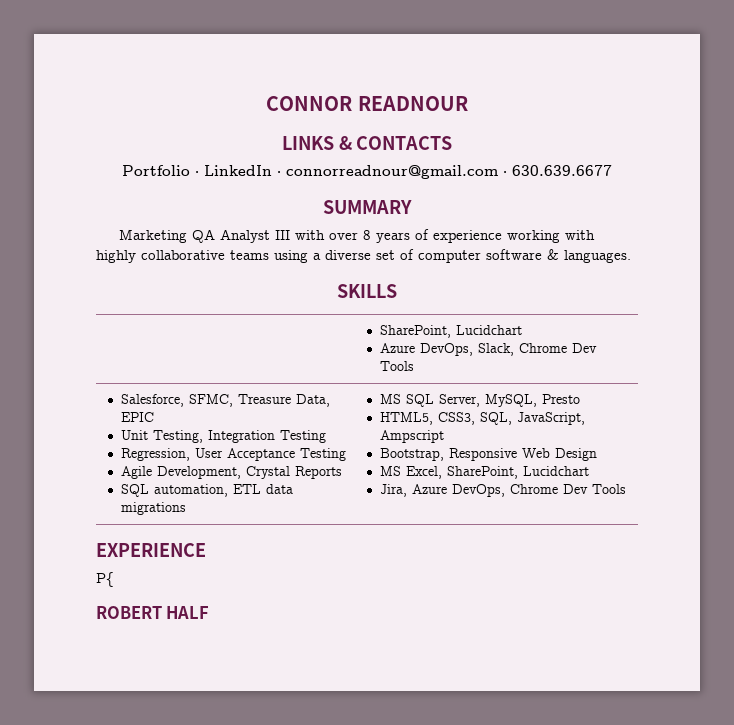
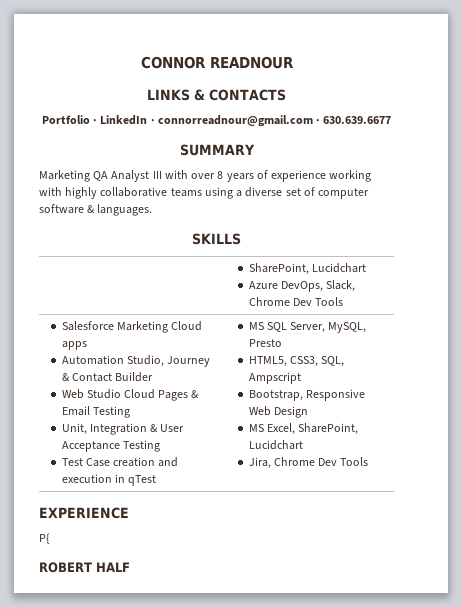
[120,394,330,407] [120,412,154,422] [120,430,326,443] [120,448,346,461] [120,466,342,479] [120,484,293,497] [120,502,186,515] Salesforce, SFMC, Treasure Data, EPIC // Unit Testing, Integration Testing // Regression, User Acceptance Testing // Agile Development, Crystal Reports // SQL automation, ETL data migrations -> [61,321,202,333] [61,341,87,350] [61,355,210,367] [61,372,153,382] [61,389,200,401] [61,406,130,418] [61,423,185,435] [61,440,160,452] [61,457,179,467] [61,474,156,486] Salesforce Marketing Cloud apps // Automation Studio, Journey & Contact Builder // Web Studio Cloud Pages & Email Testing // Unit, Integration & User Acceptance Testing // Test Case creation and execution in qTest
[516,412,585,425] JavaScript, -> (344, 361) none
[411,484,505,497] Azure DevOps, -> (271, 463) none

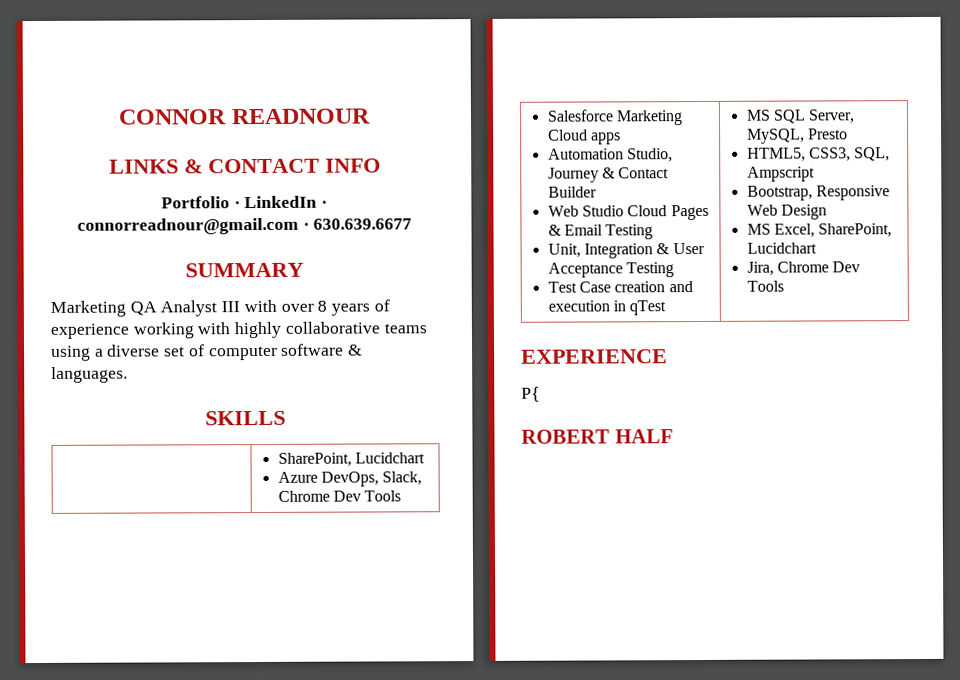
[209,89,287,101] CONTACTS -> [207,158,381,174] CONTACT INFO

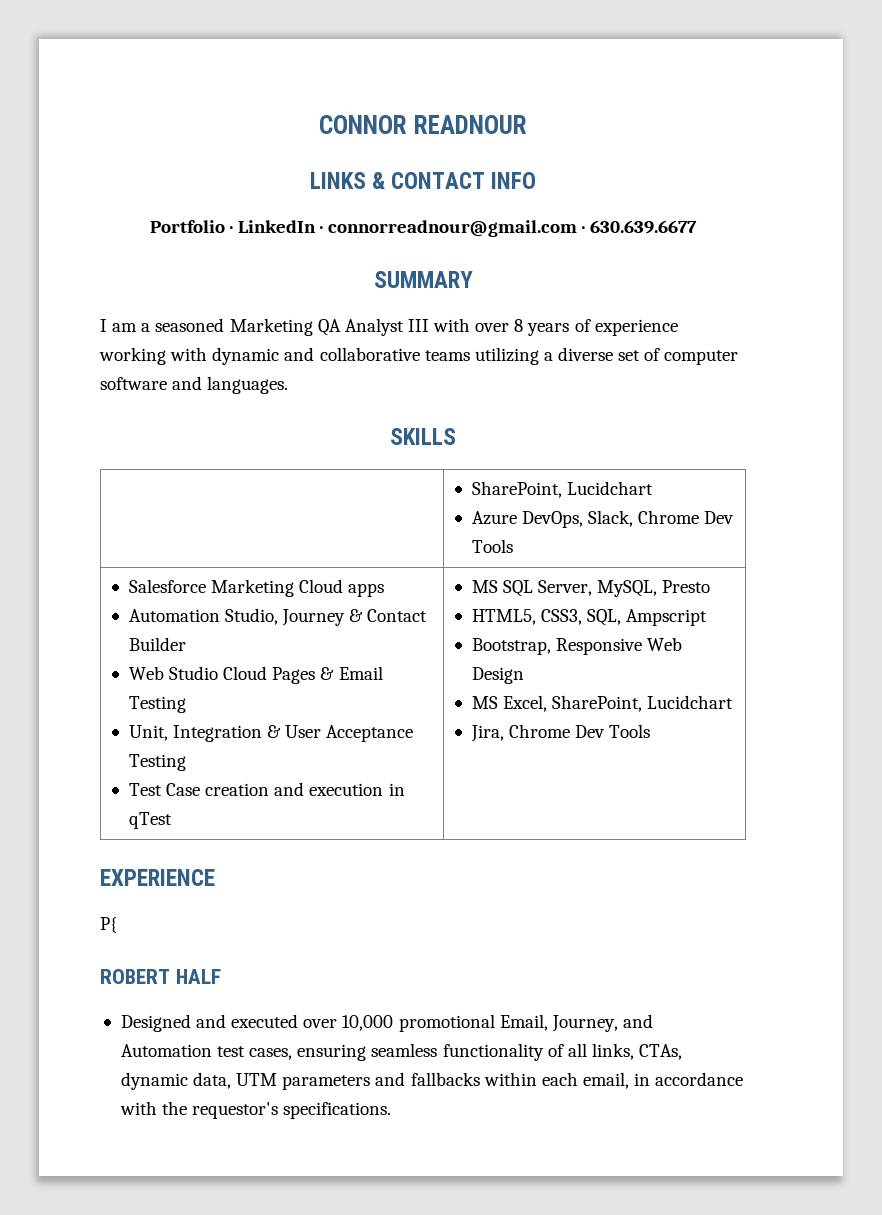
(304, 270) none -> [100,318,225,332] I am a seasoned
[234,321,282,339] highly -> [212,347,315,365] dynamic and
[51,345,91,361] using -> [474,347,539,365] utilizing
[348,344,364,356] & -> [172,376,203,390] and
(674, 436) none -> [120,1014,653,1032] [120,1043,683,1061] [120,1072,744,1090] [119,1101,392,1119] // Designed and executed over 10,000 promotional Email, Journey, and Automation test cases, ensuring seamless functionality of all links, CTAs, dynamic data, UTM parameters and fallbacks within each email, in accordance with the requestor's specifications.

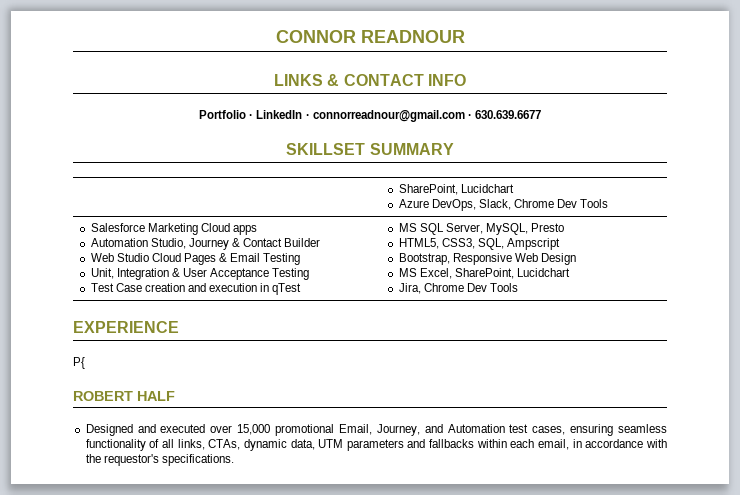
(698, 227) none -> [286,143,366,155] SKILLSET
[100,318,678,336] [99,347,739,365] [100,376,289,394] [390,428,456,445] // I am a seasoned Marketing QA Analyst III with over 8 years of experience working with dynamic and collaborative teams utilizing a diverse set of computer software and languages. // SKILLS -> (454, 149) none
[342,1015,394,1031] 10,000 -> [237,424,271,435] 15,000

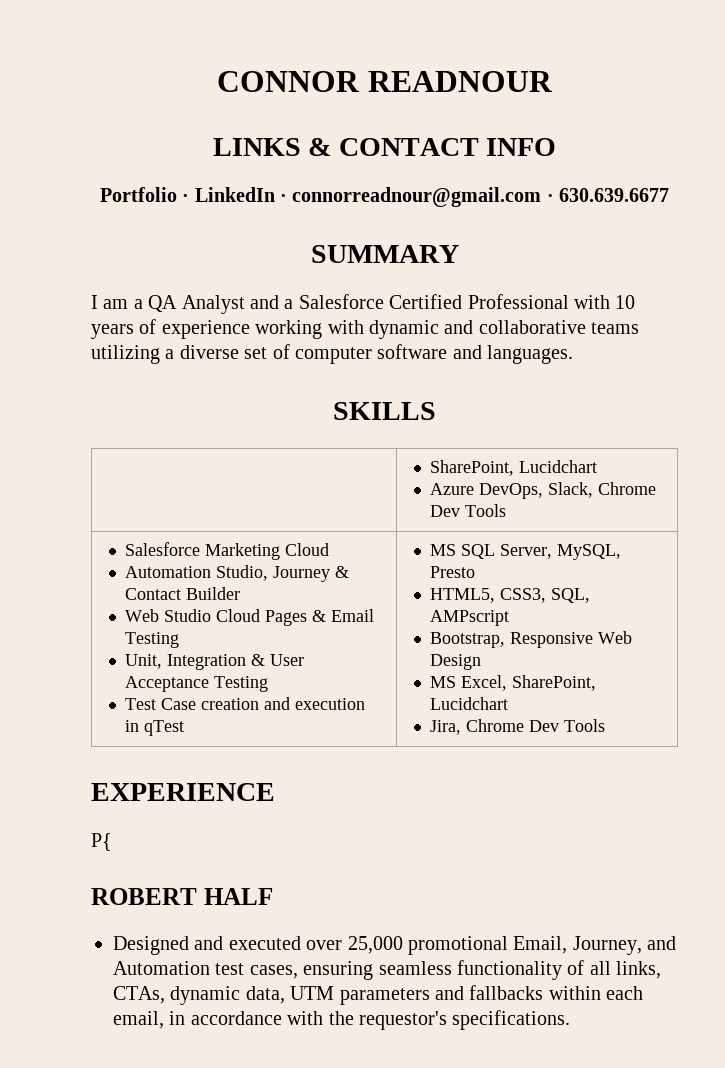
[286,143,366,155] SKILLSET -> (670, 195) none
(454, 149) none -> [91,294,636,314] [91,319,640,339] [91,344,574,364] [333,402,436,420] // I am a QA Analyst and a Salesforce Certified Professional with 10 years of experience working with dynamic and collaborative teams utilizing a diverse set of computer software and languages. // SKILLS
[233,225,258,235] apps -> (329, 549) none
[507,238,561,250] Ampscript -> [429,610,509,626] AMPscript
[237,424,271,435] 15,000 -> [347,936,403,954] 25,000

